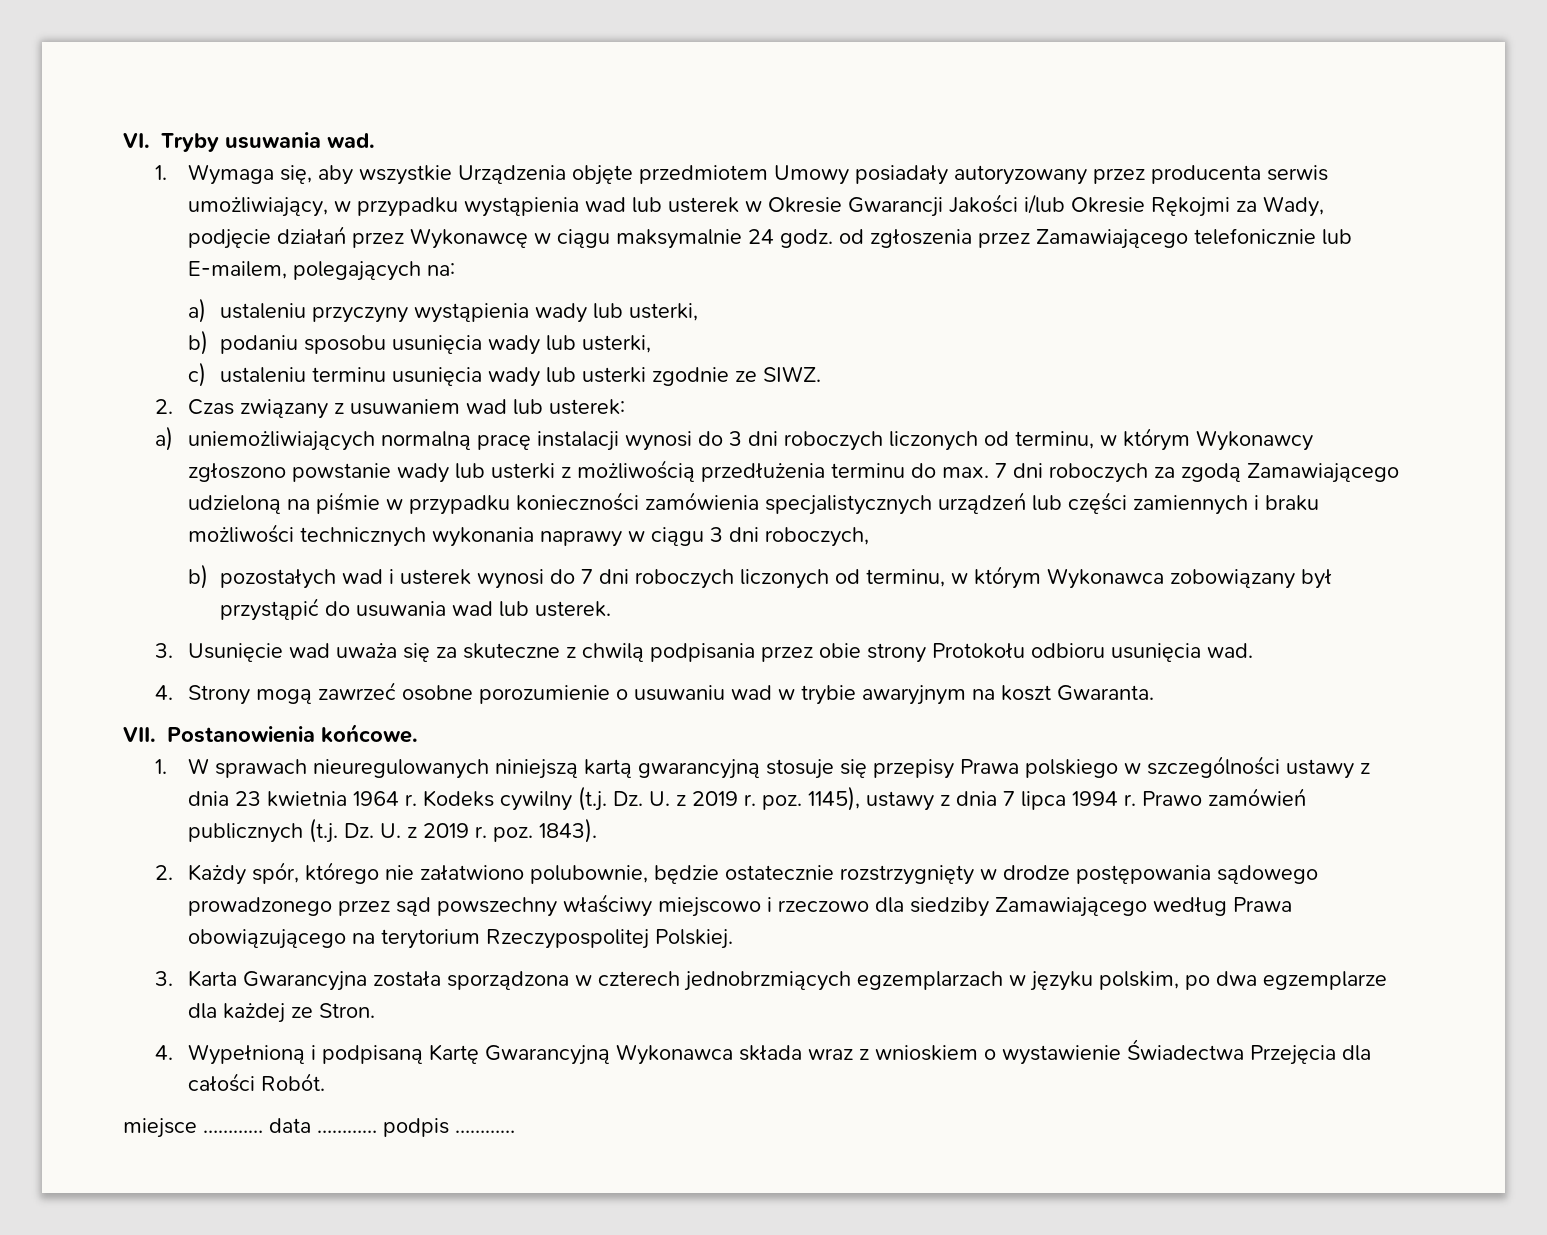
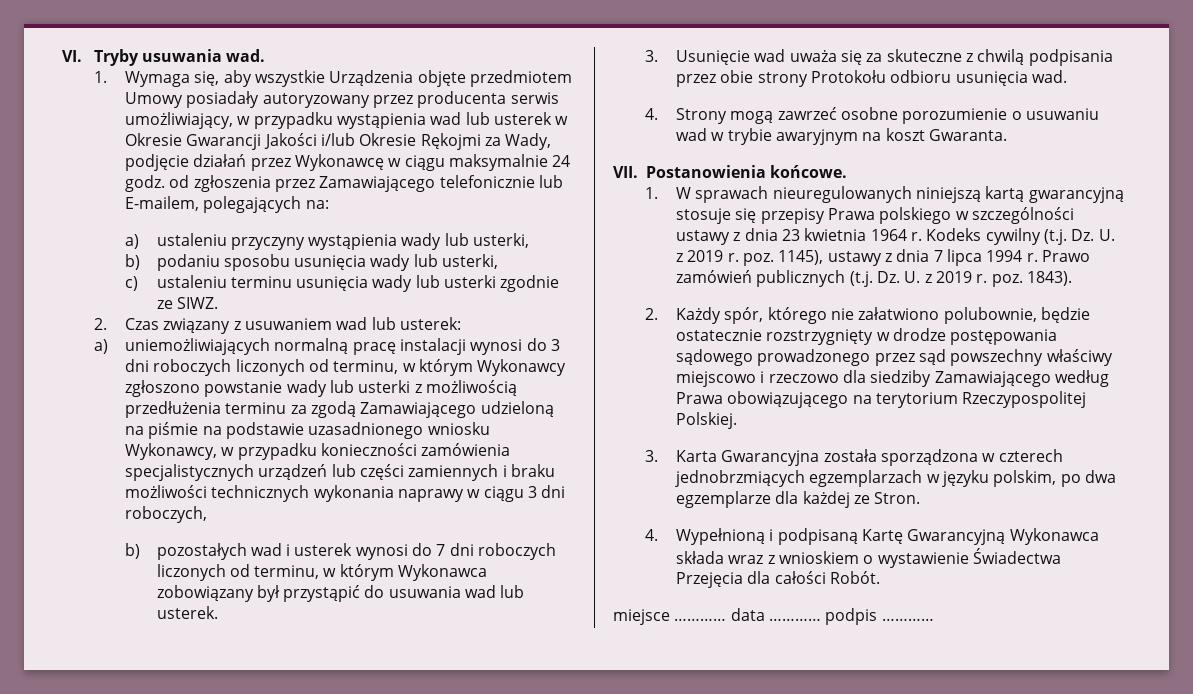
[910,463,1148,483] do max. 7 dni roboczych -> (287, 408) none
(380, 503) none -> [202,422,490,439] [125,443,218,460] na podstawie uzasadnionego wniosku Wykonawcy,

